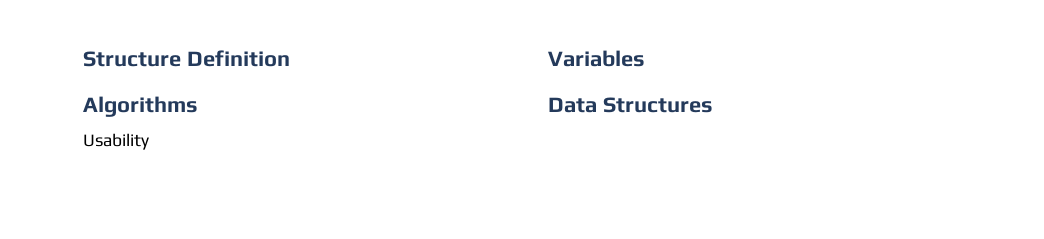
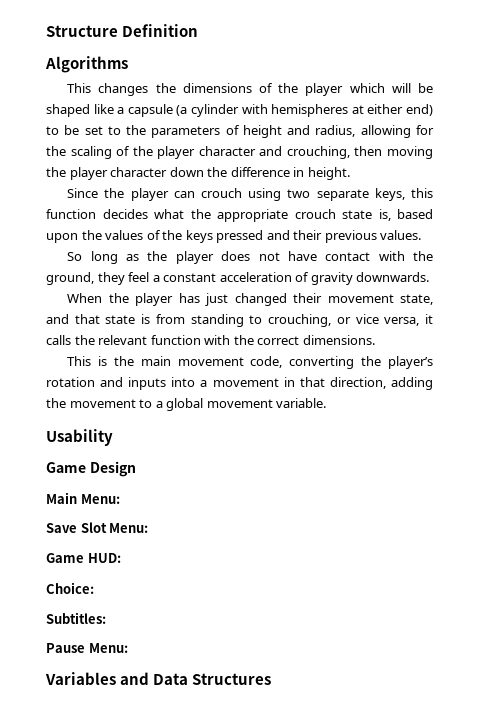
[83,133,149,150] Usability -> [67,83,433,96] [46,104,433,117] [46,125,434,138] [46,146,433,159] [46,167,350,180] [67,188,433,201] [46,209,433,222] [46,230,422,243] [67,251,433,264] [46,272,430,285] [67,293,434,306] [46,314,434,327] [46,335,375,345] [67,356,434,369] [46,377,433,390] [46,398,327,411] [46,429,113,446] [46,461,136,477] [46,492,120,504] [46,522,149,533] [46,553,121,563] [46,582,94,594] [46,612,106,624] [46,643,128,653] This changes the dimensions of the player which will be shaped like a capsule (a cylinder with hemispheres at either end) to be set to the parameters of height and radius, allowing for the scaling of the player character and crouching, then moving the player character down the difference in height. // Since the player can crouch using two separate keys, this function decides what the appropriate crouch state is, based upon the values of the keys pressed and their previous values. // So long as the player does not have contact with the ground, they feel a constant acceleration of gravity downwards. // When the player has just changed their movement state, and that state is from standing to crouching, or vice versa, it calls the relevant function with the correct dimensions. // This is the main movement code, converting the player’s rotation and inputs into a movement in that direction, adding the movement to a global movement variable. // Usability // Game Design // Main Menu: // Save Slot Menu: // Game HUD: // Choice: // Subtitles: // Pause Menu:
(645, 58) // -> [120,672,150,685] and

